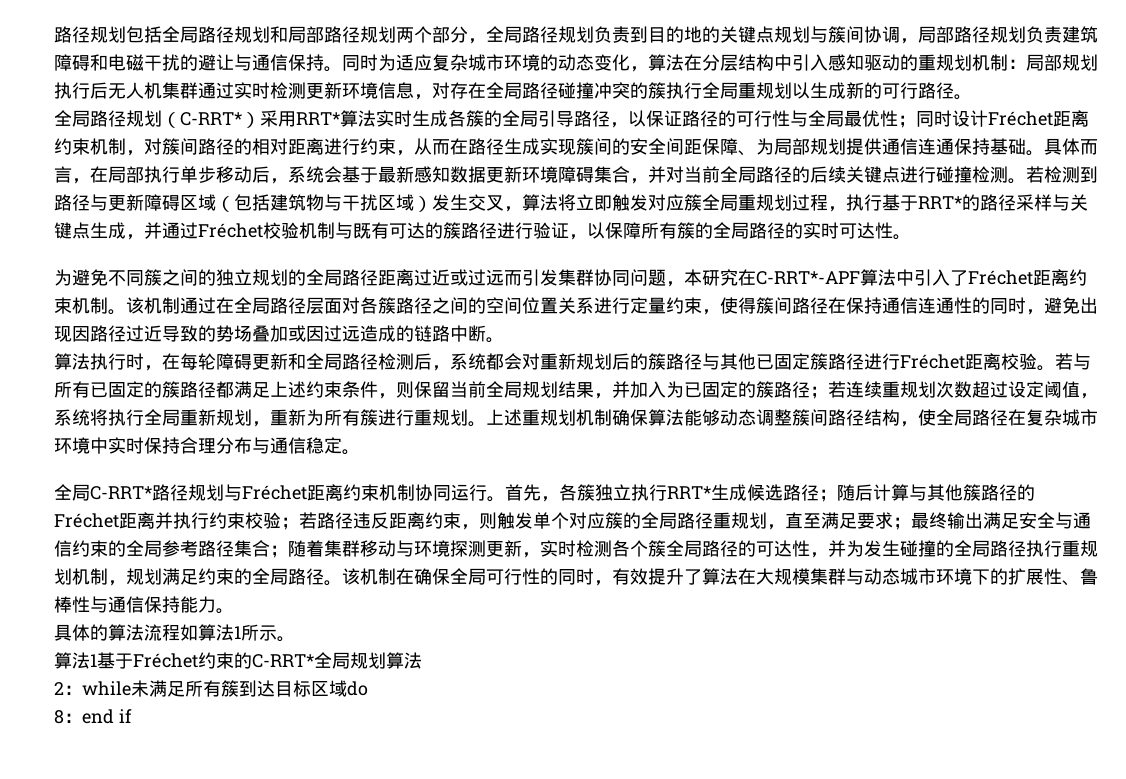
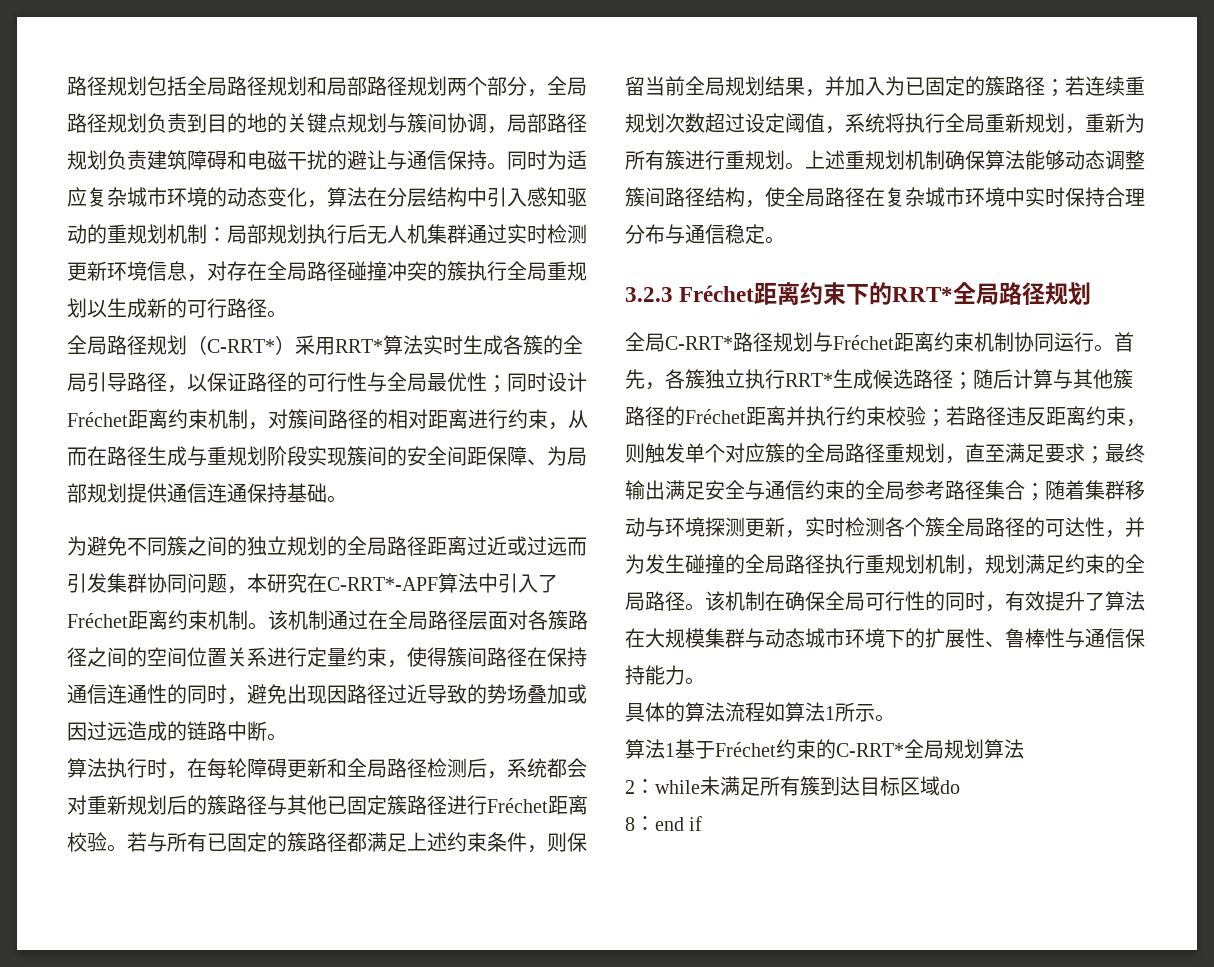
(540, 146) none -> [187,446,307,466] 与重规划阶段
[1044,138,1098,155] [54,166,1098,184] [54,194,1088,212] [54,222,911,240] 具体而言，在局部执行单步移动后，系统会基于最新感知数据更新环境障碍集合，并对当前全局路径的后续关键点进行碰撞检测。若检测到路径与更新障碍区域（包括建筑物与干扰区域）发生交叉，算法将立即触发对应簇全局重规划过程，执行基于RRT*的路径采样与关键点生成，并通过Fréchet校验机制与既有可达的簇路径进行验证，以保障所有簇的全局路径的实时可达性。 -> (347, 499) none
(360, 452) none -> [625,282,1092,305] // 3.2.3 Fréchet距离约束下的RRT*全局路径规划

